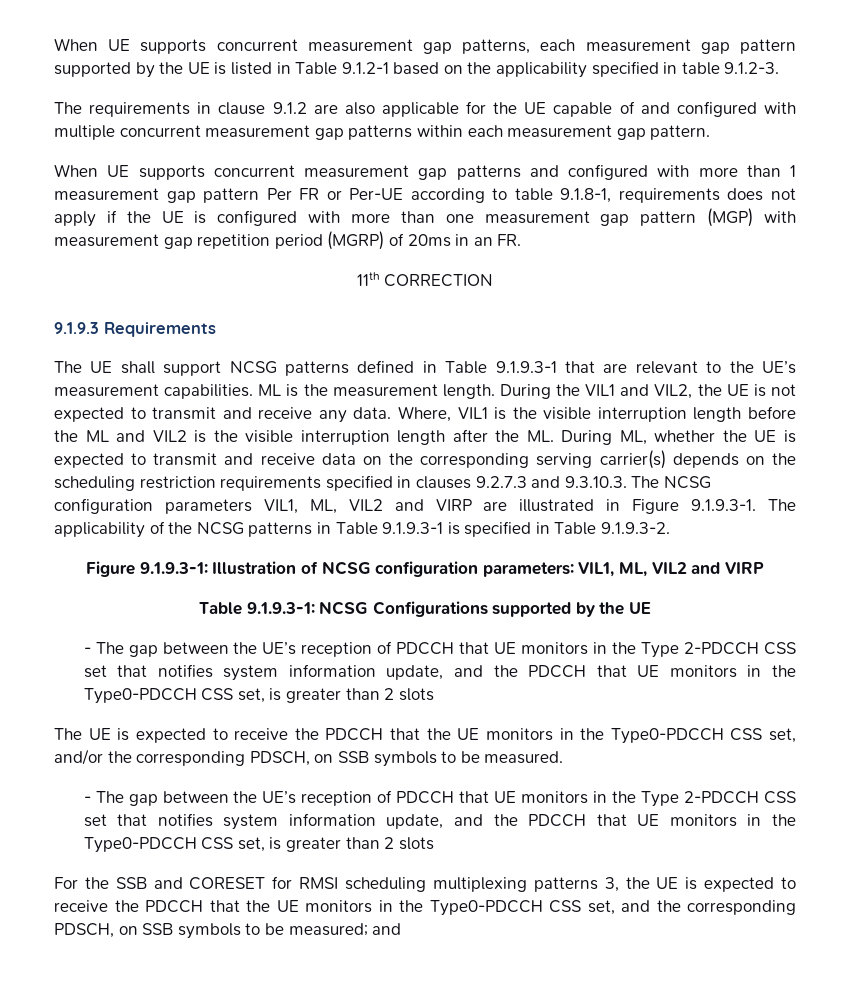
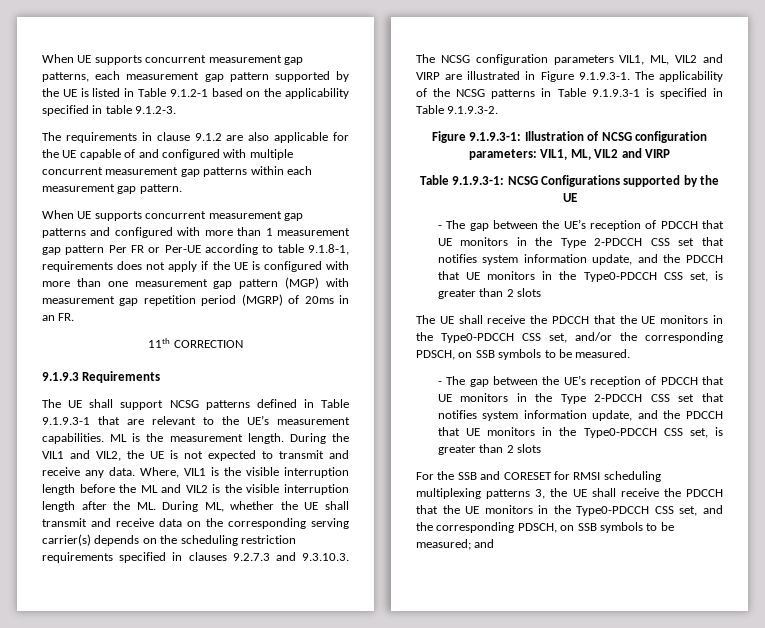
[783,430,796,443] [54,453,147,468] is expected to -> [324,501,349,510] shall
[117,728,228,743] is expected to -> [458,315,483,324] shall
[685,877,797,892] is expected to -> [591,488,616,497] shall

